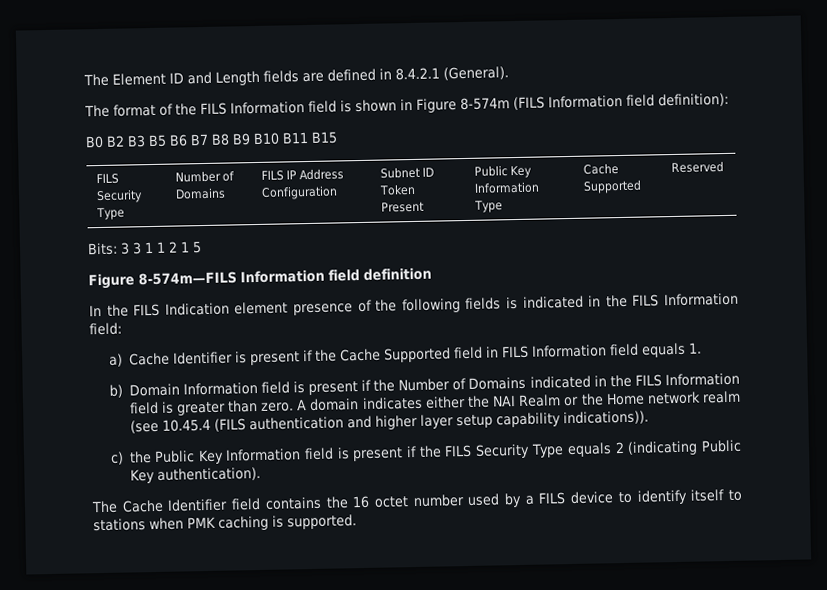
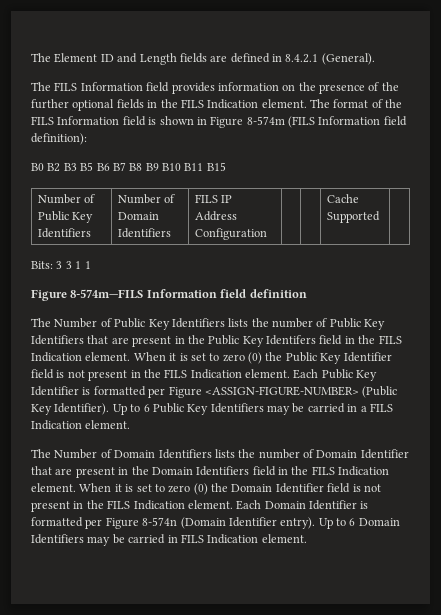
(110, 111) none -> [54,82,399,94] [31,99,330,111] FILS Information field provides information on the presence of the further optional fields in the FILS Indication element. The
[95,173,119,185] [95,189,143,204] [95,207,125,221] [174,170,236,183] [174,187,226,200] FILS Security Type | Number of Domains -> [37,194,96,204] [37,211,94,223] [37,228,91,238] [117,194,176,204] [117,212,159,220] [117,228,171,238] Number of Public Key Identifiers | Number of Domain Identifiers
[379,166,435,179] [378,183,416,196] [380,201,424,213] [473,165,533,179] [473,181,540,194] [473,200,503,213] Subnet ID Token Present | Public Key Information Type -> (267, 234) |
[670,161,724,174] Reserved -> (380, 217) none
[168,241,202,254] 2 1 5 -> (91, 265) none
[89,292,740,317] [89,322,122,336] [108,342,702,367] [108,372,740,398] [129,390,741,416] [129,410,649,434] [109,439,743,465] [129,466,261,484] [91,489,743,514] [93,514,357,532] In the FILS Indication element presence of the following fields is indicated in the FILS Information field: // a) Cache Identifier is present if the Cache Supported field in FILS Information field equals 1. // b) Domain Information field is present if the Number of Domains indicated in the FILS Information field is greater than zero. A domain indicates either the NAI Realm or the Home network realm (see 10.45.4 (FILS authentication and higher layer setup capability indications)). // c) the Public Key Information field is present if the FILS Security Type equals 2 (indicating Public Key authentication). // The Cache Identifier field contains the 16 octet number used by a FILS device to identify itself to stations when PMK caching is supported. -> [31,318,386,330] [31,335,402,347] [31,352,392,364] [31,369,378,381] [31,386,398,398] [31,403,393,415] [31,420,131,430] [31,449,409,459] [31,466,390,478] [31,483,381,495] [31,500,369,512] [31,517,400,529] [31,534,307,546] The Number of Public Key Identifiers lists the number of Public Key Identifiers that are present in the Public Key Identifers field in the FILS Indication element. When it is set to zero (0) the Public Key Identifier field is not present in the FILS Indication element. Each Public Key Identifier is formatted per Figure <ASSIGN-FIGURE-NUMBER> (Public Key Identifier). Up to 6 Public Key Identifiers may be carried in a FILS Indication element. // The Number of Domain Identifiers lists the number of Domain Identifier that are present in the Domain Identifiers field in the FILS Indication element. When it is set to zero (0) the Domain Identifier field is not present in the FILS Indication element. Each Domain Identifier is formatted per Figure 8-574n (Domain Identifier entry). Up to 6 Domain Identifiers may be carried in FILS Indication element.

